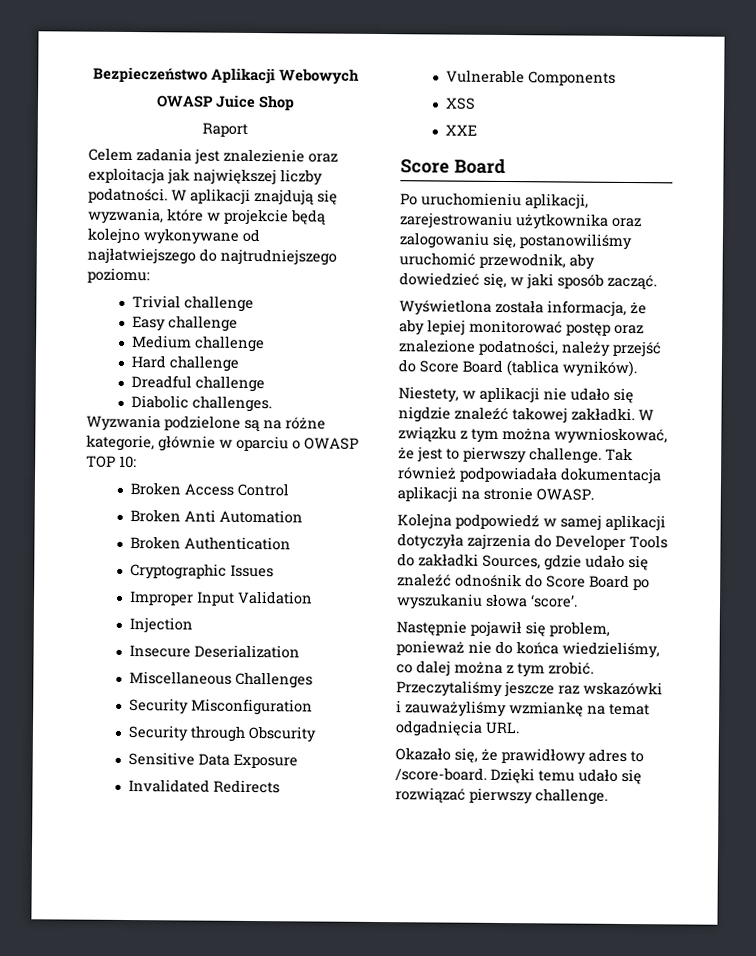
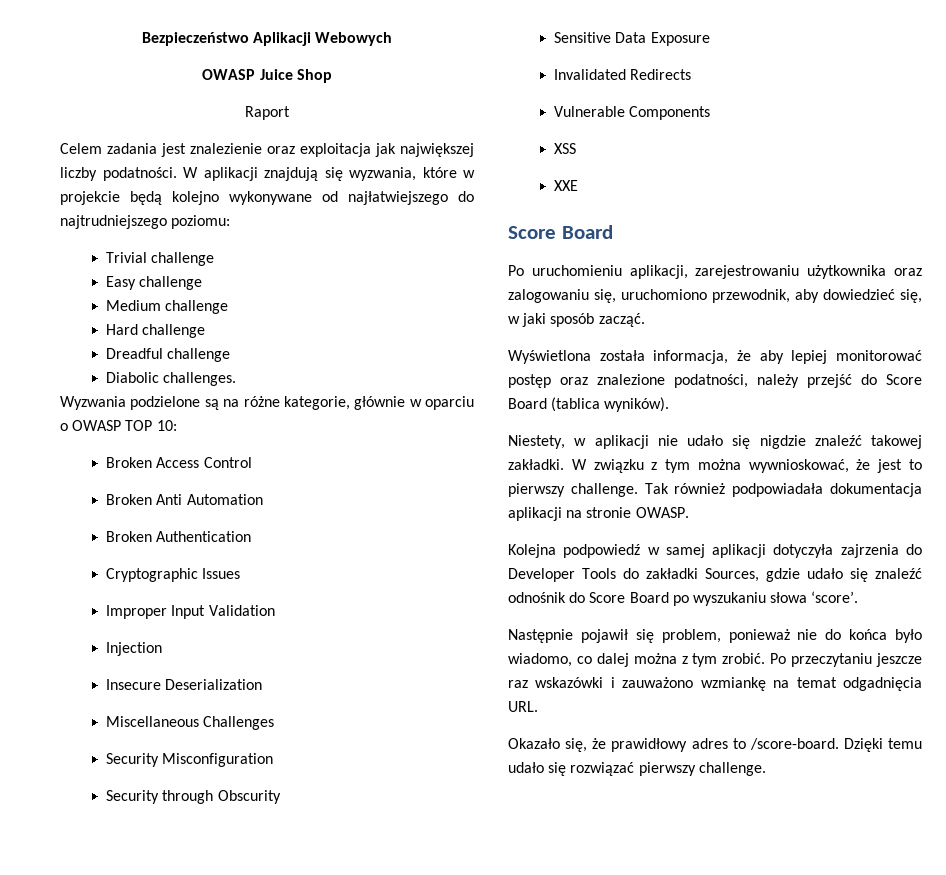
[519,233,632,251] [399,252,476,266] postanowiliśmy uruchomić -> [621,289,707,300] uruchomiono
[562,641,660,659] wiedzieliśmy, -> [895,629,922,643] [508,653,572,667] było wiadomo,
[396,680,503,698] Przeczytaliśmy -> [770,653,873,667] Po przeczytaniu
[405,700,507,718] zauważyliśmy -> [622,677,694,688] zauważono

